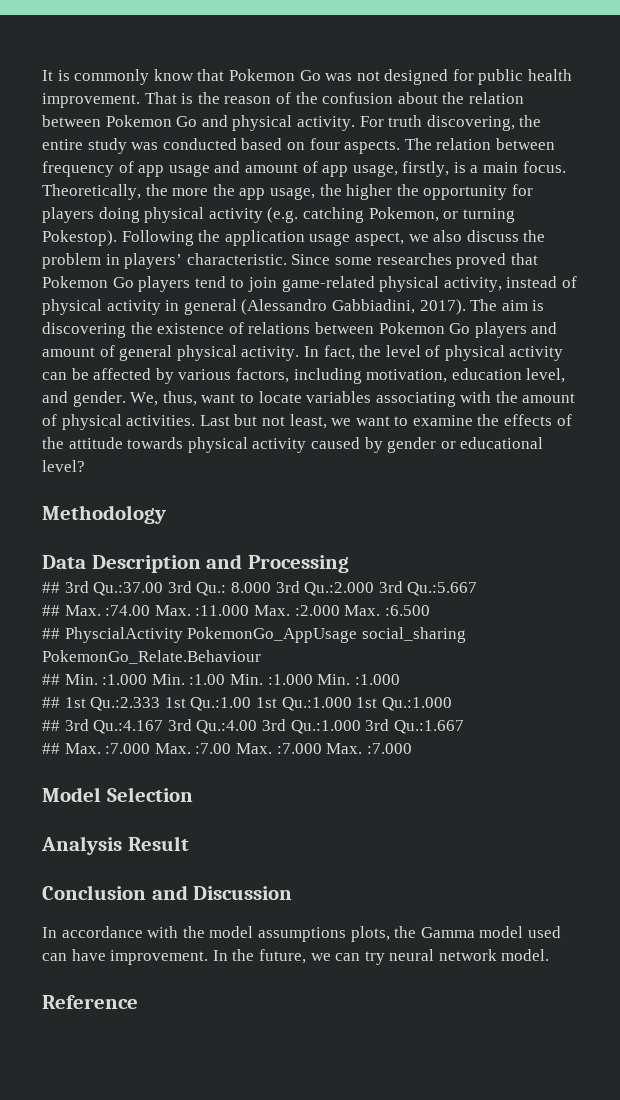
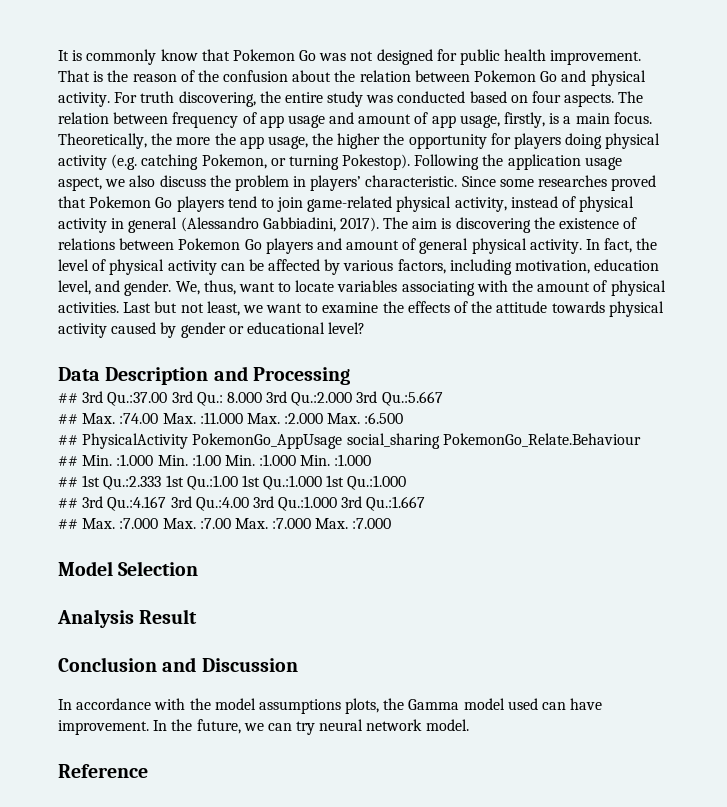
[42,505,166,524] // Methodology -> (366, 328) none
[64,627,183,643] PhyscialActivity -> [82,433,189,449] PhysicalActivity

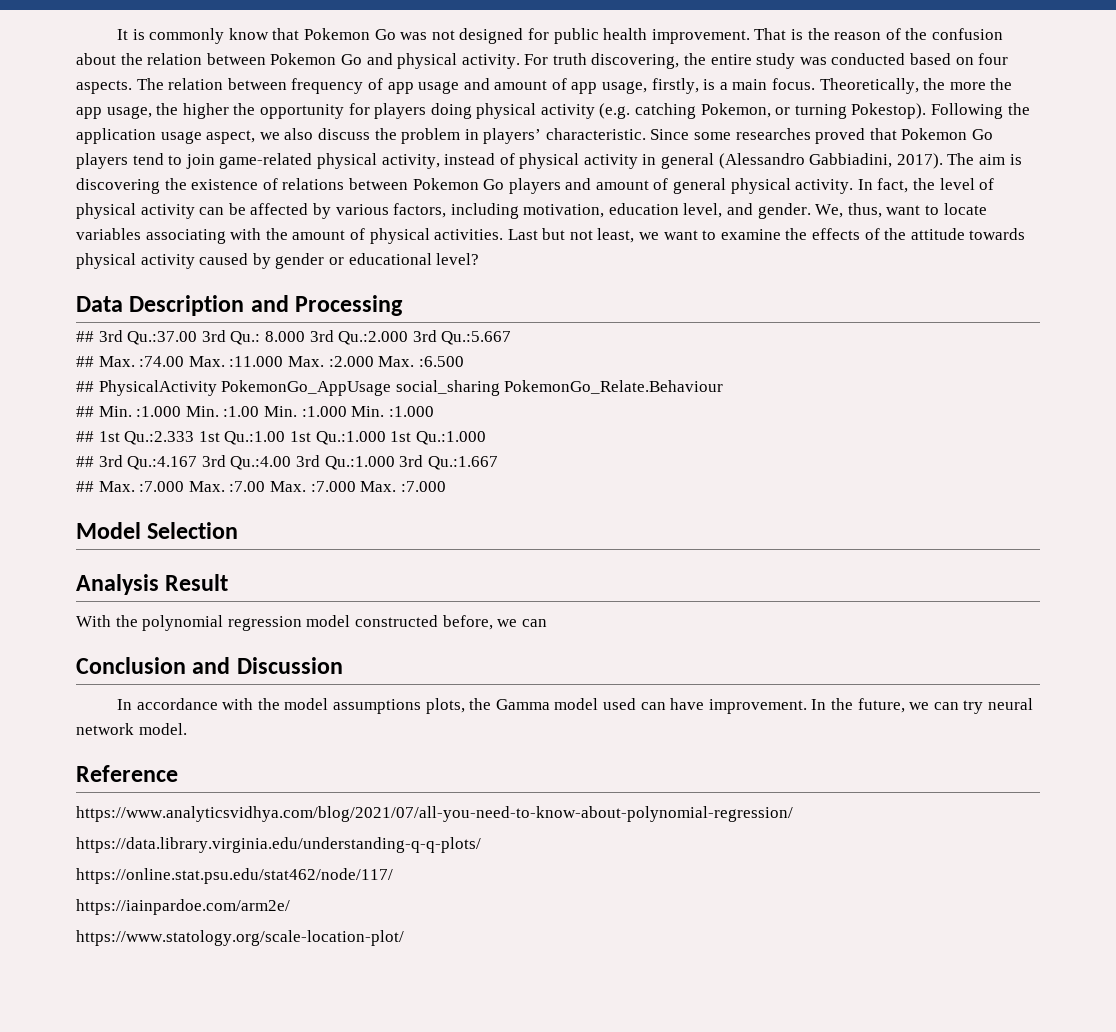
(198, 616) none -> [76,615,547,631] // With the polynomial regression model constructed before, we can
(148, 771) none -> [76,806,793,822] [76,837,481,853] [76,868,393,884] [76,899,290,915] [76,930,404,946] // https://www.analyticsvidhya.com/blog/2021/07/all-you-need-to-know-about-polynomial-regression/ // https://data.library.virginia.edu/understanding-q-q-plots/ // https://online.stat.psu.edu/stat462/node/117/ // https://iainpardoe.com/arm2e/ // https://www.statology.org/scale-location-plot/

